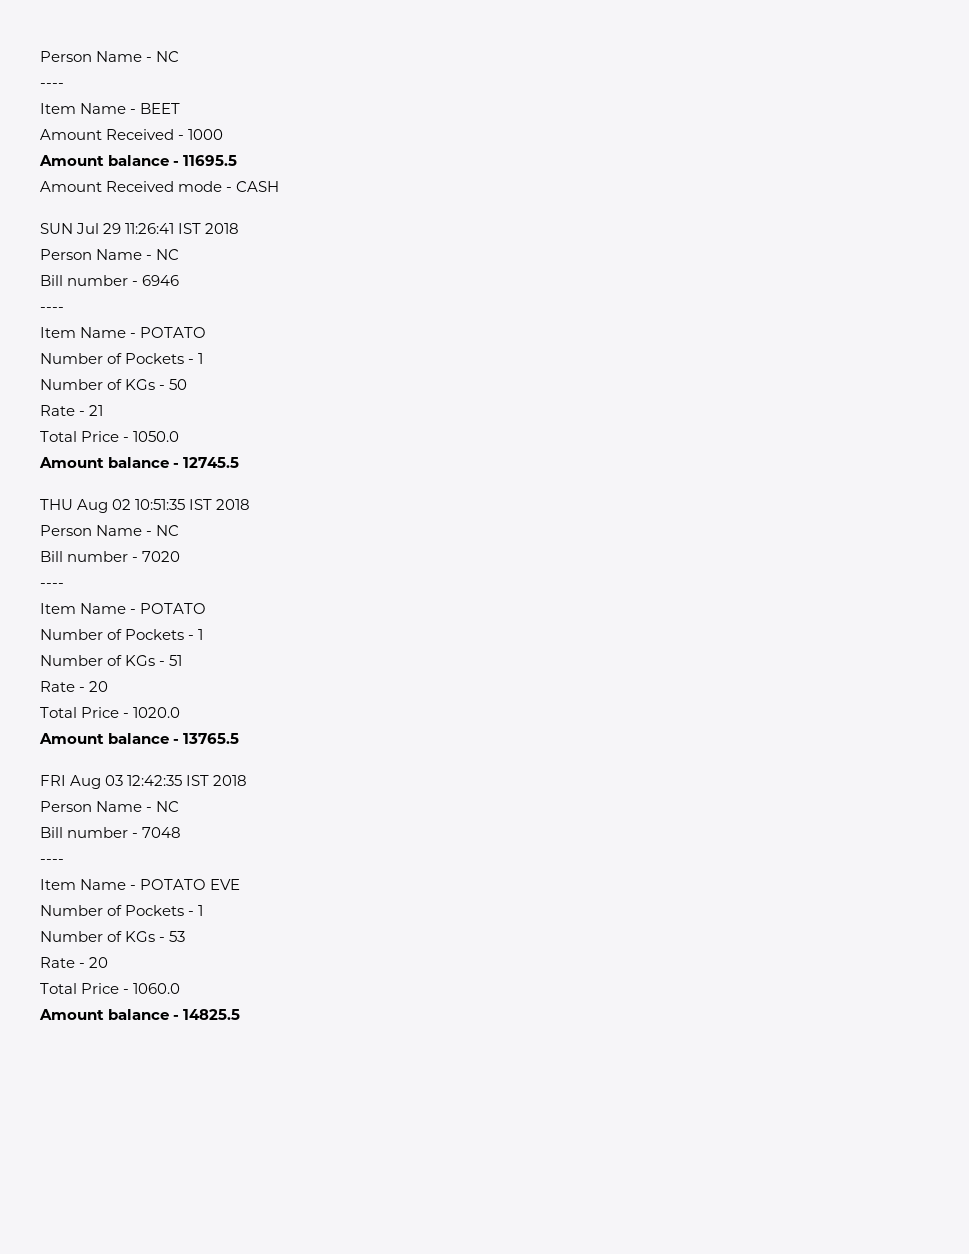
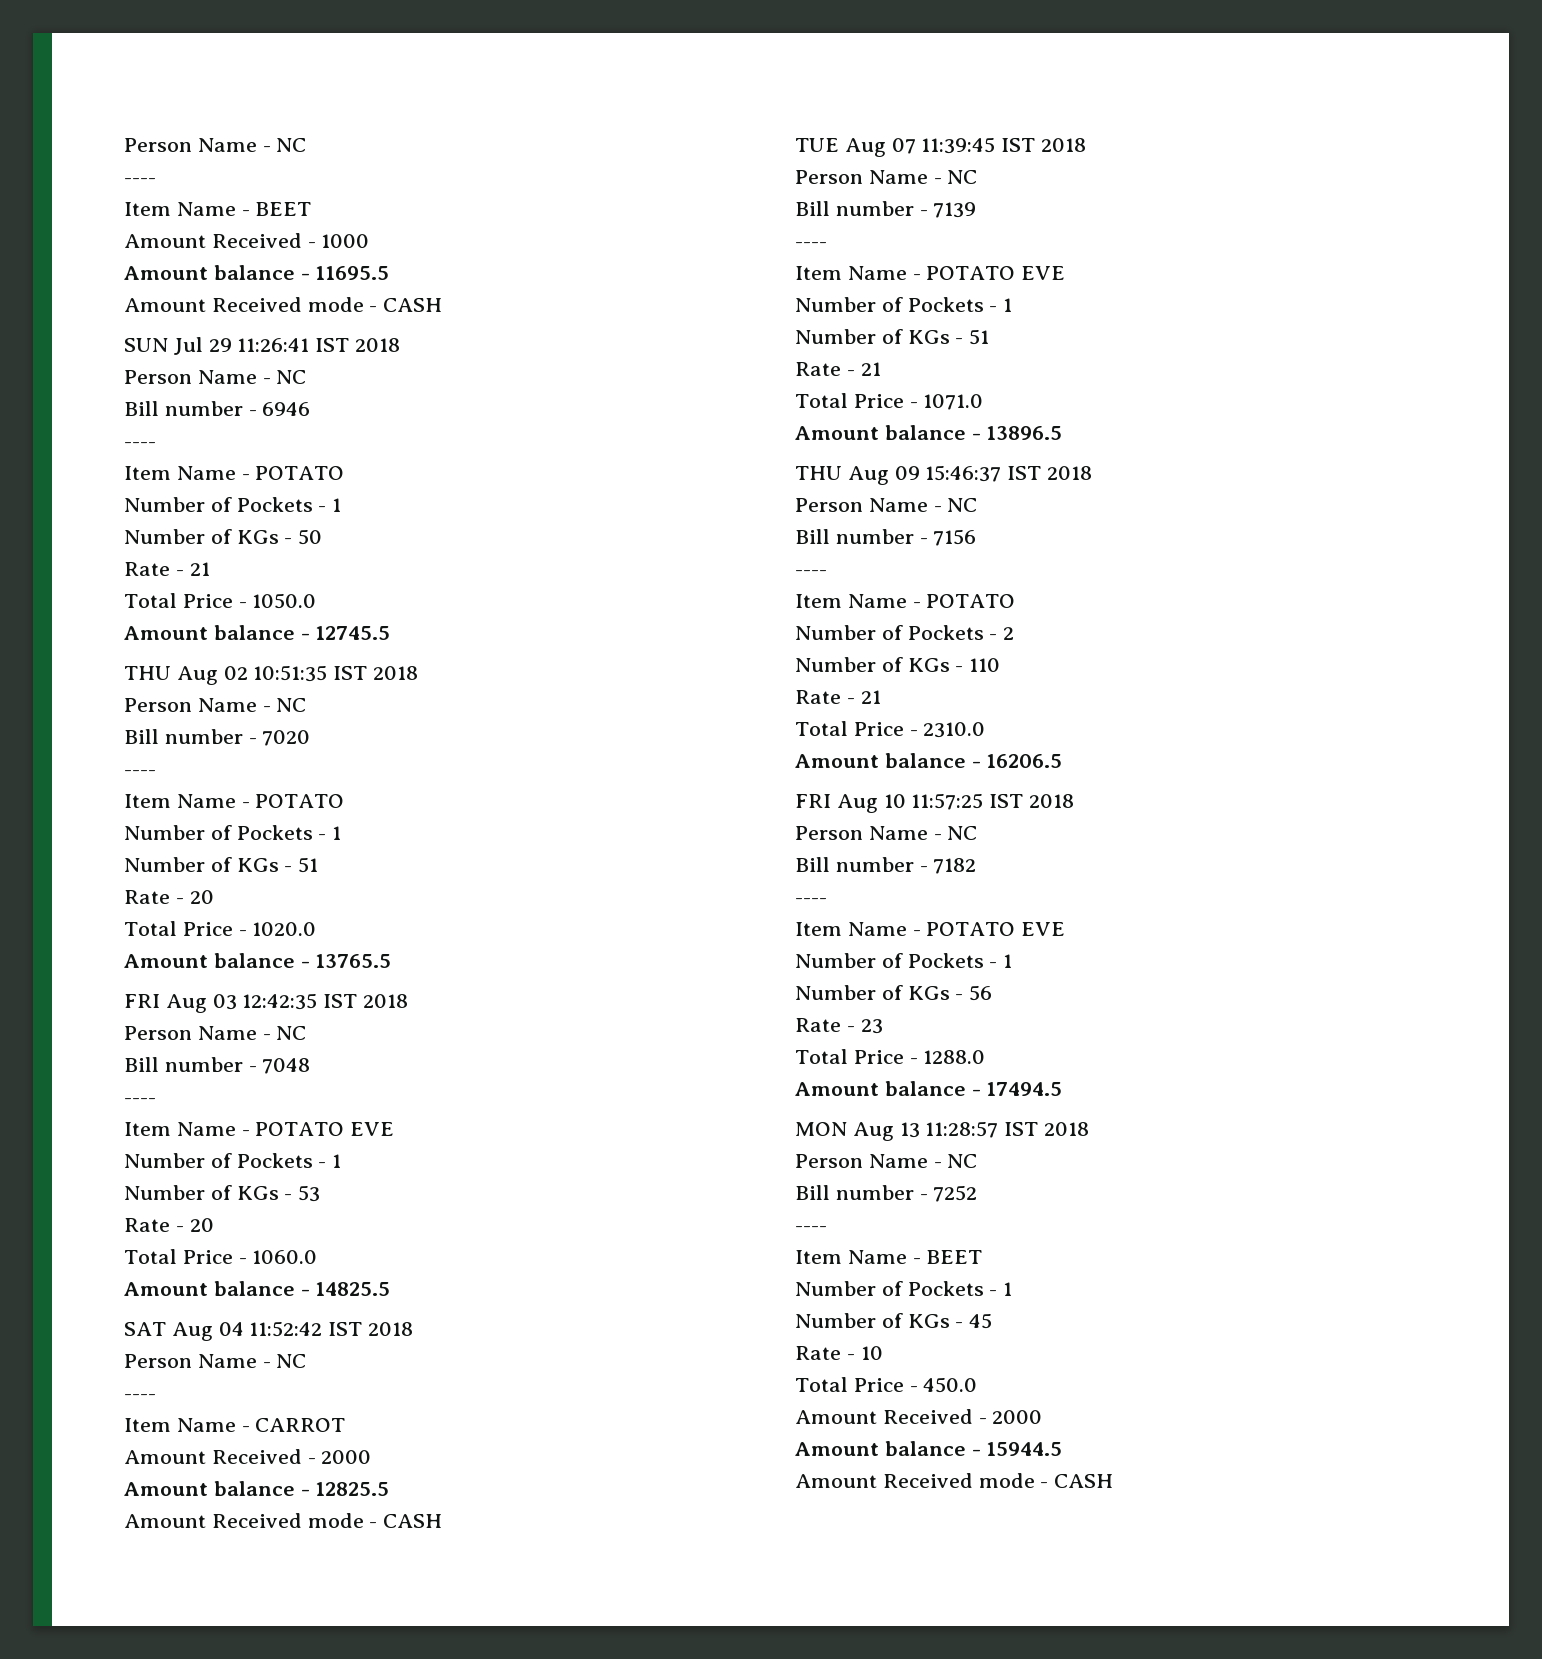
(241, 1014) none -> [124,1321,414,1341] [124,1354,307,1368] [124,1394,156,1400] [124,1418,346,1432] [124,1449,372,1464] [124,1481,390,1496] [124,1513,443,1528] [795,137,1087,157] [795,170,978,184] [795,201,977,218] [795,242,827,248] [795,266,1066,280] [795,297,1013,312] [795,329,990,345] [795,362,881,376] [795,393,984,410] [795,425,1063,440] [795,465,1093,485] [795,498,978,512] [795,529,977,546] [795,570,827,576] [795,594,1016,608] [795,625,1015,640] [795,657,1001,672] [795,690,881,704] [795,721,986,738] [795,753,1063,768] [795,793,1075,813] [795,826,978,840] [795,857,977,874] [795,898,827,904] [795,922,1066,936] [795,953,1013,968] [795,985,993,1001] [795,1018,883,1034] [795,1049,986,1064] [795,1081,1063,1096] [795,1121,1090,1141] [795,1154,978,1168] [795,1185,978,1202] [795,1226,827,1232] [795,1250,983,1264] [795,1281,1013,1296] [795,1313,993,1329] [795,1346,883,1360] [795,1377,978,1393] [795,1409,1043,1424] [795,1441,1063,1456] [795,1473,1114,1488] // SAT Aug 04 11:52:42 IST 2018 // Person Name - NC // ---- // Item Name - CARROT // Amount Received - 2000 // Amount balance - 12825.5 // Amount Received mode - CASH // TUE Aug 07 11:39:45 IST 2018 // Person Name - NC // Bill number - 7139 // ---- // Item Name - POTATO EVE // Number of Pockets - 1 // Number of KGs - 51 // Rate - 21 // Total Price - 1071.0 // Amount balance - 13896.5 // THU Aug 09 15:46:37 IST 2018 // Person Name - NC // Bill number - 7156 // ---- // Item Name - POTATO // Number of Pockets - 2 // Number of KGs - 110 // Rate - 21 // Total Price - 2310.0 // Amount balance - 16206.5 // FRI Aug 10 11:57:25 IST 2018 // Person Name - NC // Bill number - 7182 // ---- // Item Name - POTATO EVE // Number of Pockets - 1 // Number of KGs - 56 // Rate - 23 // Total Price - 1288.0 // Amount balance - 17494.5 // MON Aug 13 11:28:57 IST 2018 // Person Name - NC // Bill number - 7252 // ---- // Item Name - BEET // Number of Pockets - 1 // Number of KGs - 45 // Rate - 10 // Total Price - 450.0 // Amount Received - 2000 // Amount balance - 15944.5 // Amount Received mode - CASH

